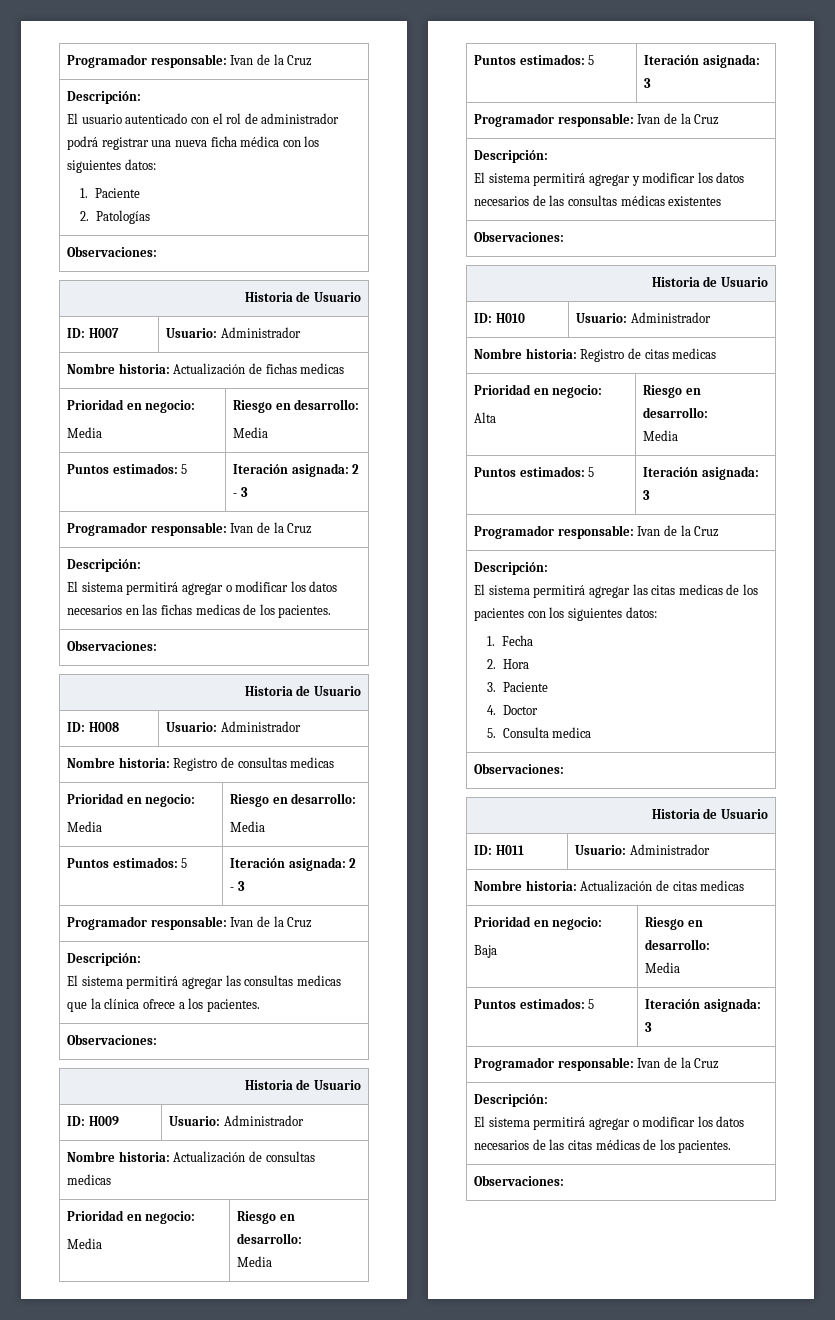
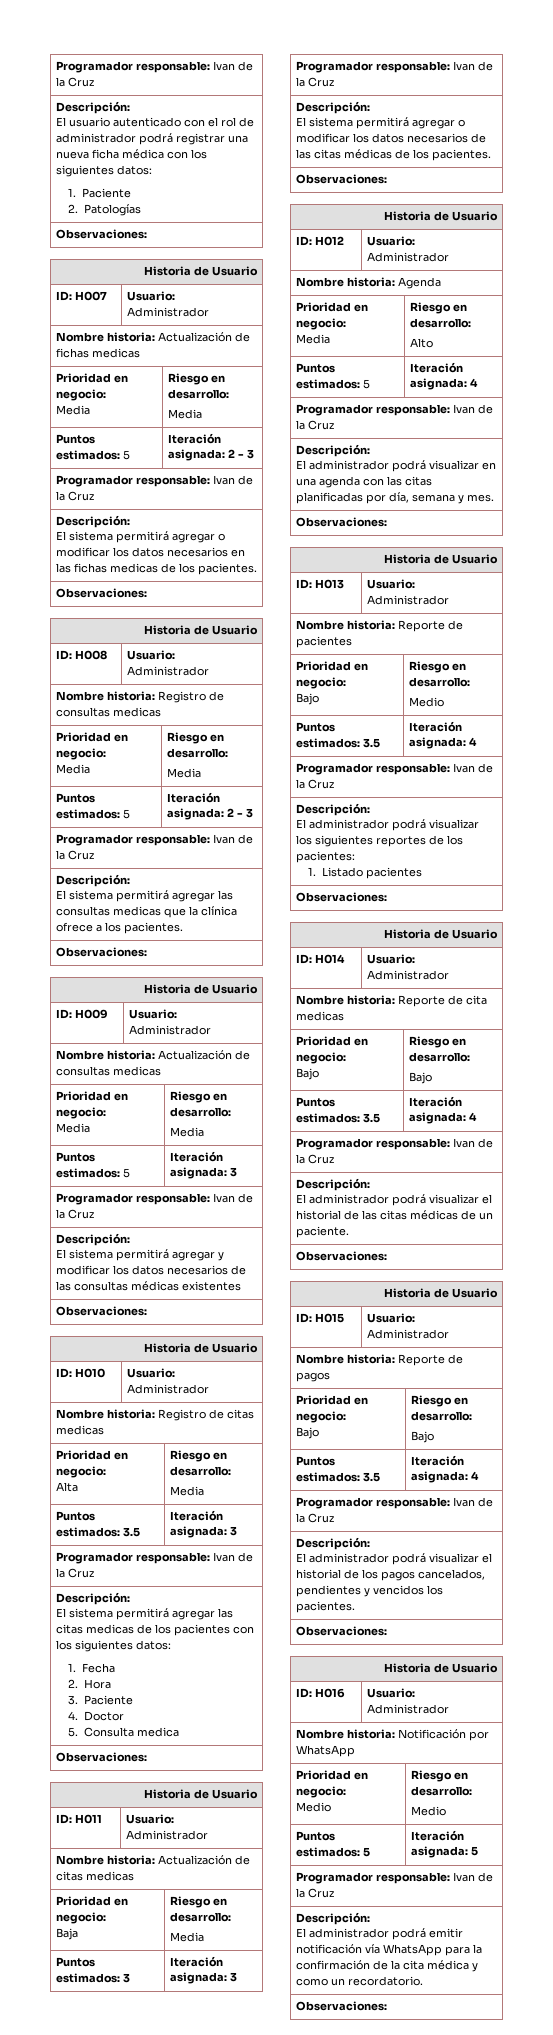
[588,467,595,477] 5 -> [122,1527,140,1537] 3.5
[588,999,595,1009] 5 -> [122,1973,130,1983] 3
(565, 1180) none -> [384,211,499,221] [295,236,344,246] [366,236,415,246] [366,252,449,262] [295,277,441,289] [295,302,368,312] [295,318,346,330] [295,334,330,344] [409,302,467,314] [409,318,471,328] [409,338,433,348] [295,363,335,373] [295,379,370,389] [409,362,463,373] [409,378,478,390] [295,404,493,416] [295,420,334,430] [295,444,370,457] [295,460,496,472] [295,476,432,488] [295,492,494,504] [295,517,387,527] [384,554,499,564] [295,579,344,589] [366,579,415,589] [366,595,449,605] [295,620,463,632] [295,636,352,648] [295,661,368,671] [295,677,346,689] [295,693,319,705] [408,661,466,673] [408,677,470,687] [408,697,444,707] [295,722,335,732] [295,738,380,748] [408,721,462,732] [408,737,477,749] [295,763,493,775] [295,779,334,789] [295,803,370,816] [295,819,479,831] [295,835,463,847] [295,851,355,863] [308,867,422,879] [295,892,387,902] [384,929,499,939] [295,954,345,964] [366,954,415,964] [366,970,449,980] [295,995,487,1007] [295,1011,344,1021] [295,1036,368,1046] [295,1052,346,1064] [295,1068,319,1080] [408,1036,466,1048] [408,1052,470,1062] [408,1072,432,1084] [295,1097,335,1107] [295,1113,380,1123] [408,1096,462,1107] [408,1112,477,1124] [295,1138,493,1150] [295,1154,334,1164] [295,1178,370,1191] [295,1194,492,1206] [295,1210,493,1220] [295,1226,349,1238] [295,1251,387,1261] [384,1288,499,1298] [295,1313,344,1323] [366,1313,415,1323] [366,1329,449,1339] [295,1354,463,1366] [295,1372,330,1382] [295,1395,368,1405] [295,1411,346,1423] [295,1427,319,1439] [410,1395,468,1407] [410,1411,472,1421] [410,1431,434,1443] [295,1456,335,1466] [295,1472,380,1482] [410,1455,464,1466] [410,1471,479,1483] [295,1497,493,1509] [295,1513,334,1523] [295,1537,370,1550] [295,1553,492,1565] [295,1569,485,1581] [295,1585,443,1597] [295,1601,355,1613] [295,1626,387,1636] [384,1663,499,1673] [295,1688,345,1698] [366,1688,415,1698] [366,1704,449,1714] [295,1729,489,1741] [295,1745,355,1757] [295,1770,368,1780] [295,1786,346,1798] [295,1802,331,1812] [410,1770,468,1782] [410,1786,472,1796] [410,1806,446,1816] [295,1831,335,1841] [295,1847,370,1857] [410,1830,464,1841] [410,1846,478,1858] [295,1872,493,1884] [295,1888,334,1898] [295,1912,370,1925] [295,1928,463,1940] [295,1944,482,1956] [295,1960,478,1972] [295,1976,423,1986] [295,2001,387,2011] // Historia de Usuario // ID: H012 | Usuario: Administrador // Nombre historia: Agenda // Prioridad en negocio: // Media | Riesgo en desarrollo: // Alto // Puntos estimados: 5 | Iteración asignada: 4 // Programador responsable: Ivan de la Cruz // Descripción: // El administrador podrá visualizar en una agenda con las citas planificadas por día, semana y mes. // Observaciones: // Historia de Usuario // ID: H013 | Usuario: Administrador // Nombre historia: Reporte de pacientes // Prioridad en negocio: // Bajo | Riesgo en desarrollo: // Medio // Puntos estimados: 3.5 | Iteración asignada: 4 // Programador responsable: Ivan de la Cruz // Descripción: // El administrador podrá visualizar los siguientes reportes de los pacientes: // 1. Listado pacientes // Observaciones: // Historia de Usuario // ID: H014 | Usuario: Administrador // Nombre historia: Reporte de cita medicas // Prioridad en negocio: // Bajo | Riesgo en desarrollo: // Bajo // Puntos estimados: 3.5 | Iteración asignada: 4 // Programador responsable: Ivan de la Cruz // Descripción: // El administrador podrá visualizar el historial de las citas médicas de un paciente. // Observaciones: // Historia de Usuario // ID: H015 | Usuario: Administrador // Nombre historia: Reporte de pagos // Prioridad en negocio: // Bajo | Riesgo en desarrollo: // Bajo // Puntos estimados: 3.5 | Iteración asignada: 4 // Programador responsable: Ivan de la Cruz // Descripción: // El administrador podrá visualizar el historial de los pagos cancelados, pendientes y vencidos los pacientes. // Observaciones: // Historia de Usuario // ID: H016 | Usuario: Administrador // Nombre historia: Notificación por WhatsApp // Prioridad en negocio: // Medio | Riesgo en desarrollo: // Medio // Puntos estimados: 5 | Iteración asignada: 5 // Programador responsable: Ivan de la Cruz // Descripción: // El administrador podrá emitir notificación vía WhatsApp para la confirmación de la cita médica y como un recordatorio. // Observaciones:

